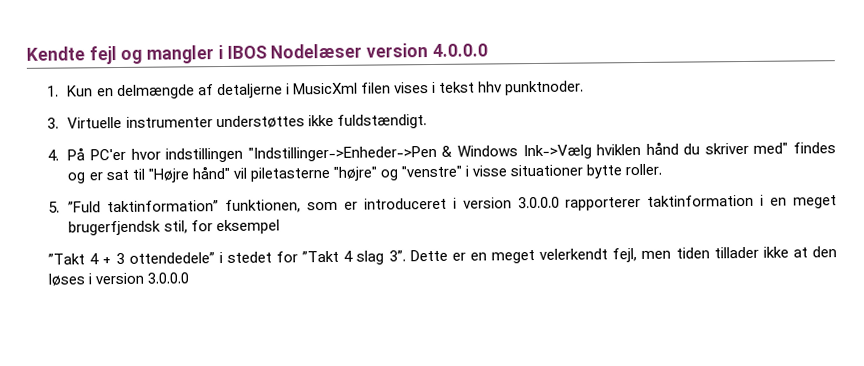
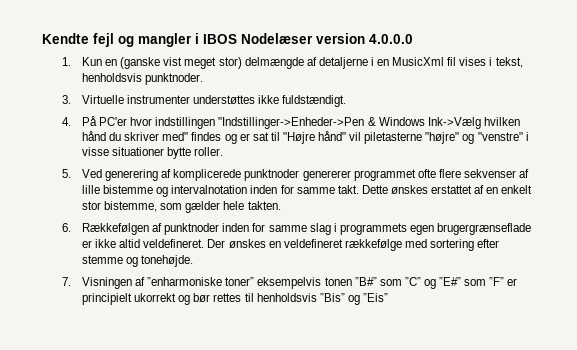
[116,81,503,100] delmængde af detaljerne i MusicXml filen vises i tekst hhv -> [120,57,523,69] [82,73,143,82] (ganske vist meget stor) delmængde af detaljerne i en MusicXml fil vises i tekst, henholdsvis
[596,143,642,156] hviklen -> [483,117,520,126] hvilken
[68,194,838,213] [68,219,280,236] [48,246,837,265] [48,272,190,286] ”Fuld taktinformation” funktionen, som er introduceret i version 3.0.0.0 rapporterer taktinformation i en meget brugerfjendsk stil, for eksempel // ”Takt 4 + 3 ottendedele” i stedet for ”Takt 4 slag 3”. Dette er en meget velerkendt fejl, men tiden tillader ikke at den løses i version 3.0.0.0 -> [82,169,530,181] [82,185,533,197] [82,201,281,213] [62,223,532,235] [82,239,500,251] [82,255,194,267] [62,277,518,289] [82,293,388,305] Ved generering af komplicerede punktnoder genererer programmet ofte flere sekvenser af lille bistemme og intervalnotation inden for samme takt. Dette ønskes erstattet af en enkelt stor bistemme, som gælder hele takten. // 6. Rækkefølgen af punktnoder inden for samme slag i programmets egen brugergrænseflade er ikke altid veldefineret. Der ønskes en veldefineret rækkefølge med sortering efter stemme og tonehøjde. // 7. Visningen af ”enharmoniske toner” eksempelvis tonen ”B#” som ”C” og ”E#” som ”F” er principielt ukorrekt og bør rettes til henholdsvis ”Bis” og ”Eis”

